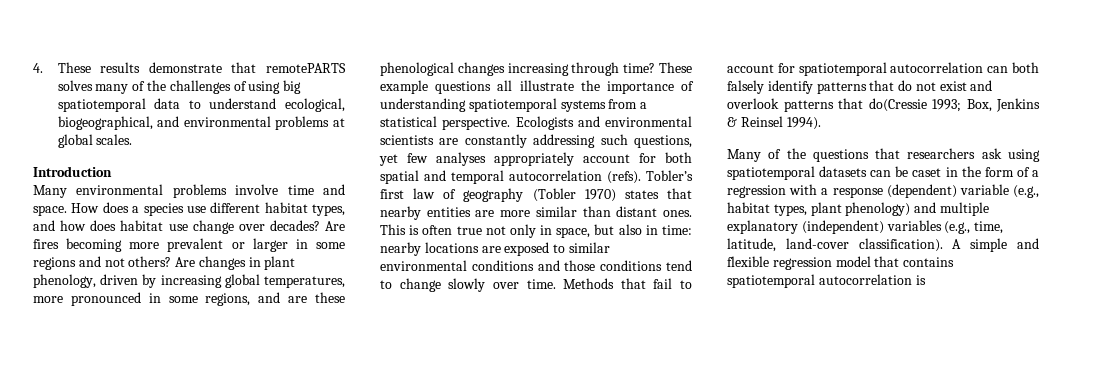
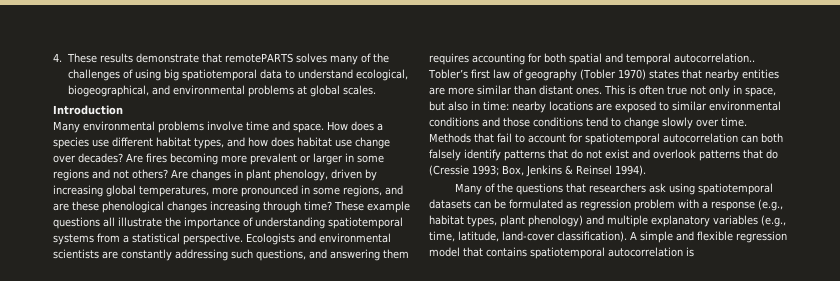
[379,152,630,166] yet few analyses appropriately account -> [309,249,409,261] [429,53,525,65] and answering them requires accounting
[509,170,641,184] autocorrelation (refs). -> [674,53,755,63] autocorrelation..
[868,98,927,112] do(Cressie -> [766,149,778,159] [429,165,469,176] do (Cressie
[912,166,1039,177] [727,185,786,198] caset in the form of a regression -> [509,199,675,211] formulated as regression problem
[886,184,1009,198] (dependent) variable -> (755, 206) none
[801,220,884,234] (independent) -> (710, 221) none

